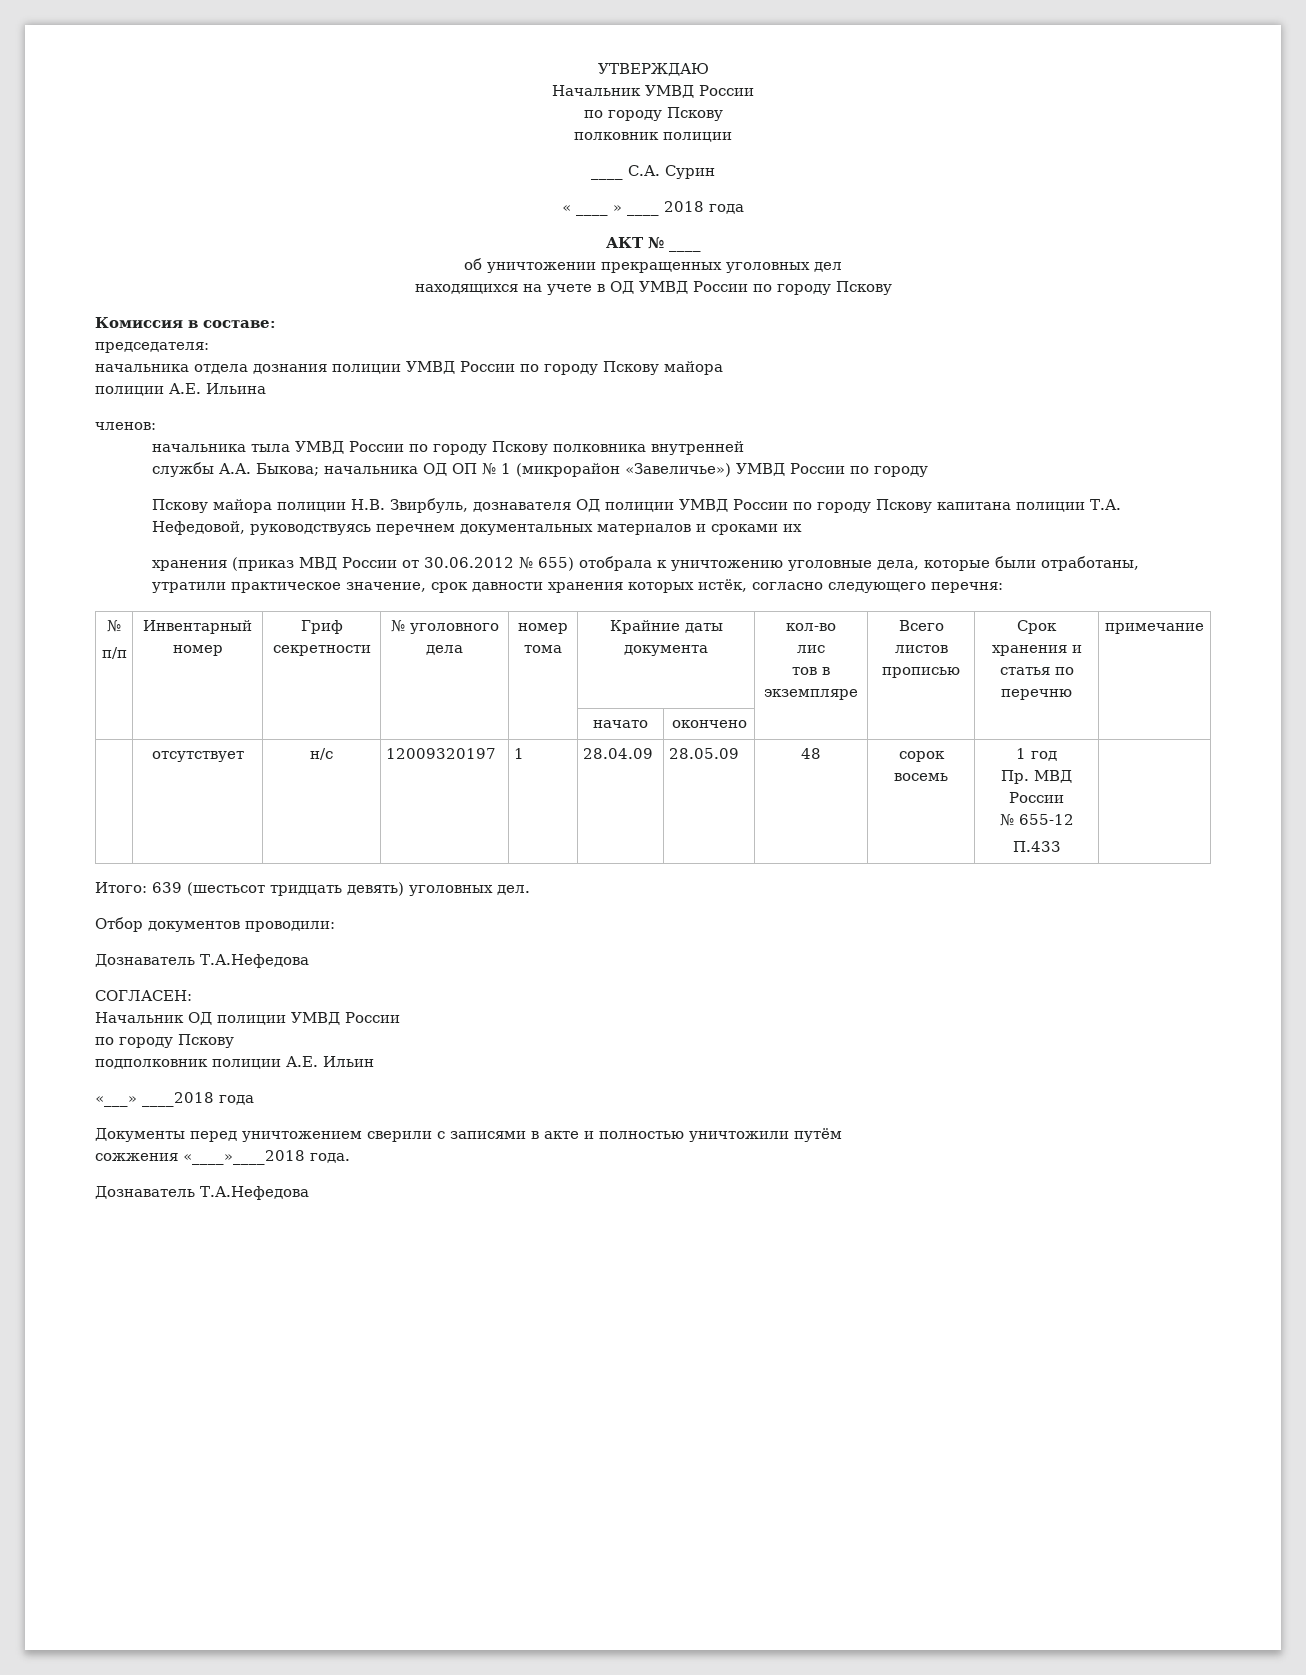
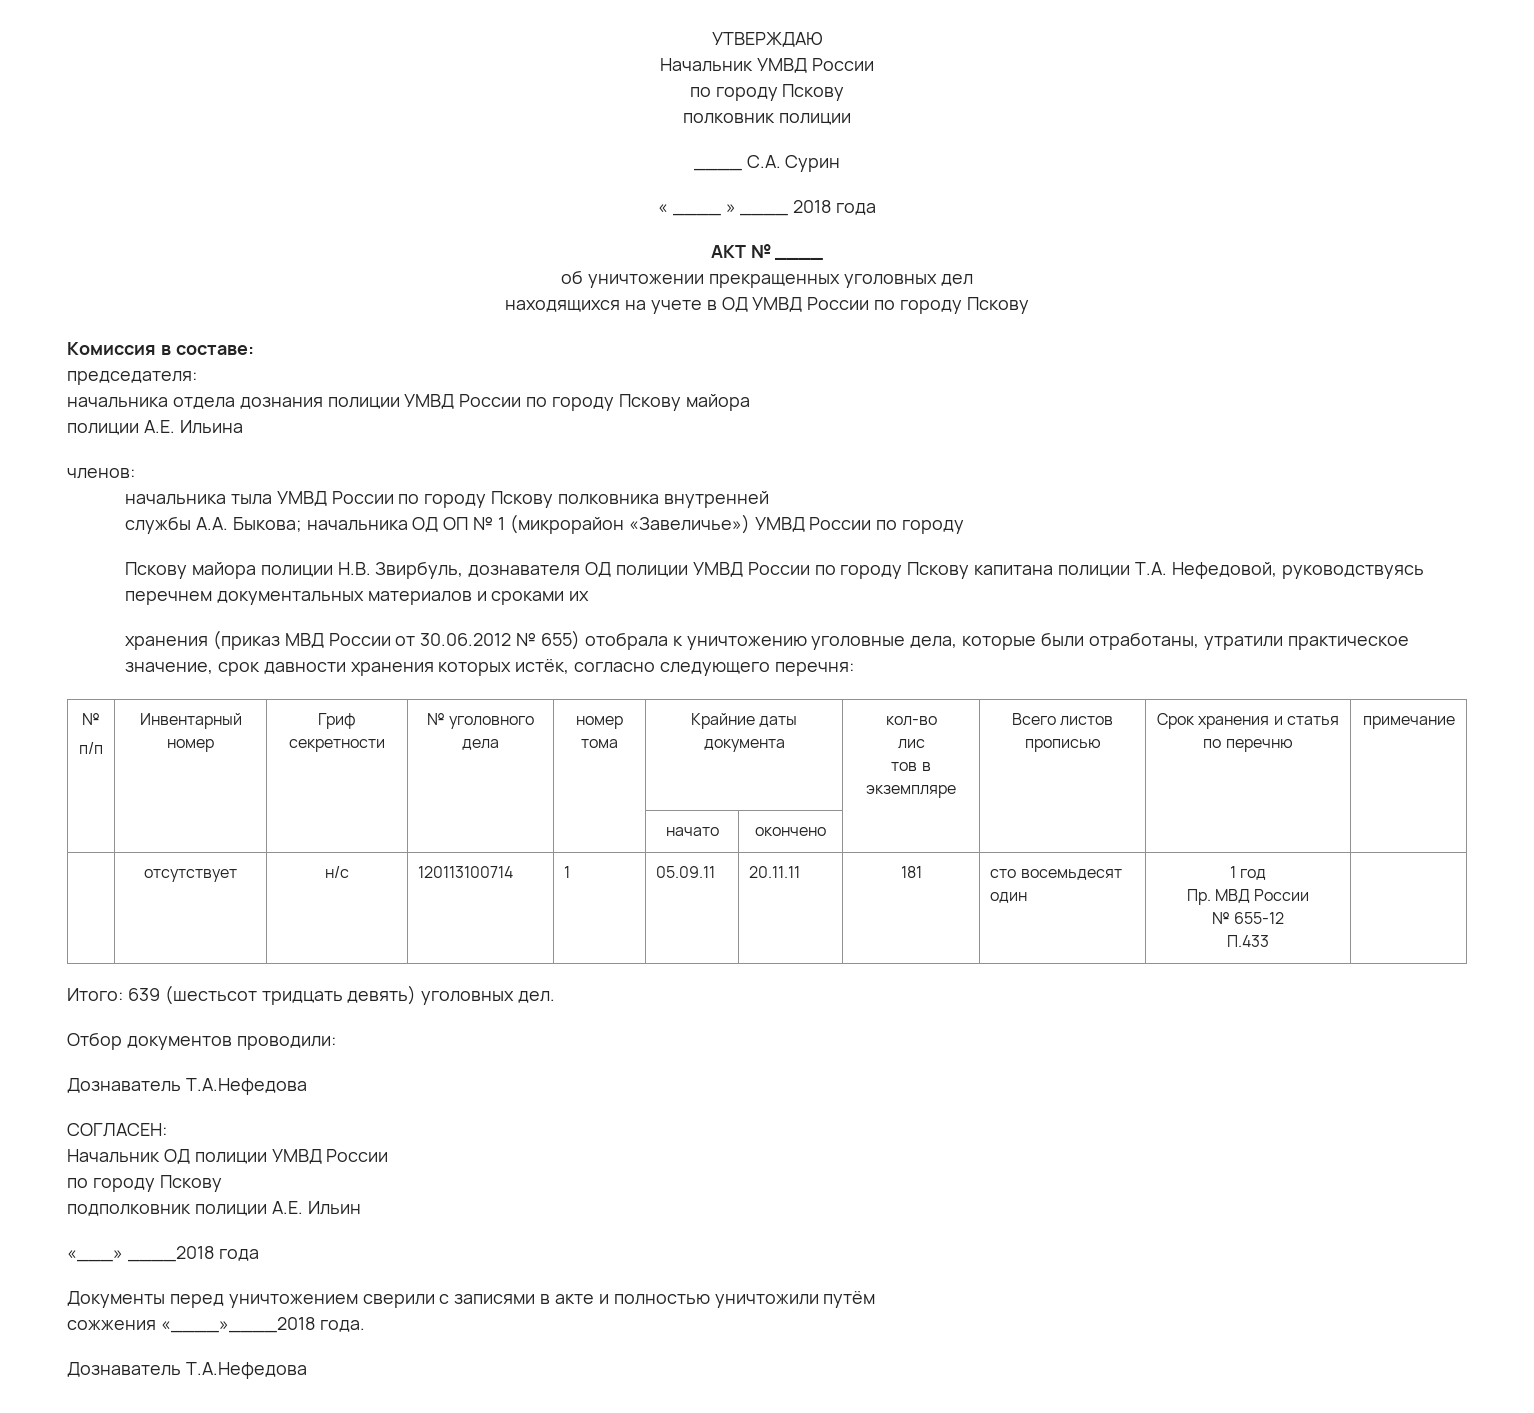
[385,748,496,759] [513,748,524,759] [582,748,653,759] [668,748,739,759] [801,748,821,759] [898,751,945,762] [894,773,948,781] 12009320197 | 1 | 28.04.09 | 28.05.09 | 48 | сорок восемь -> [418,866,514,878] [564,866,571,878] [656,866,716,878] [749,866,801,878] [900,866,922,878] [990,869,1122,880] [990,892,1028,903] 120113100714 | 1 | 05.09.11 | 20.11.11 | 181 | сто восемьдесят один

